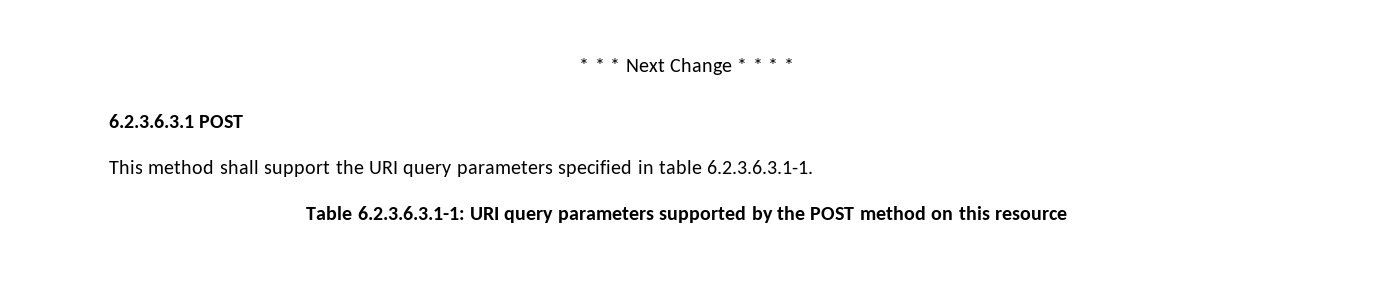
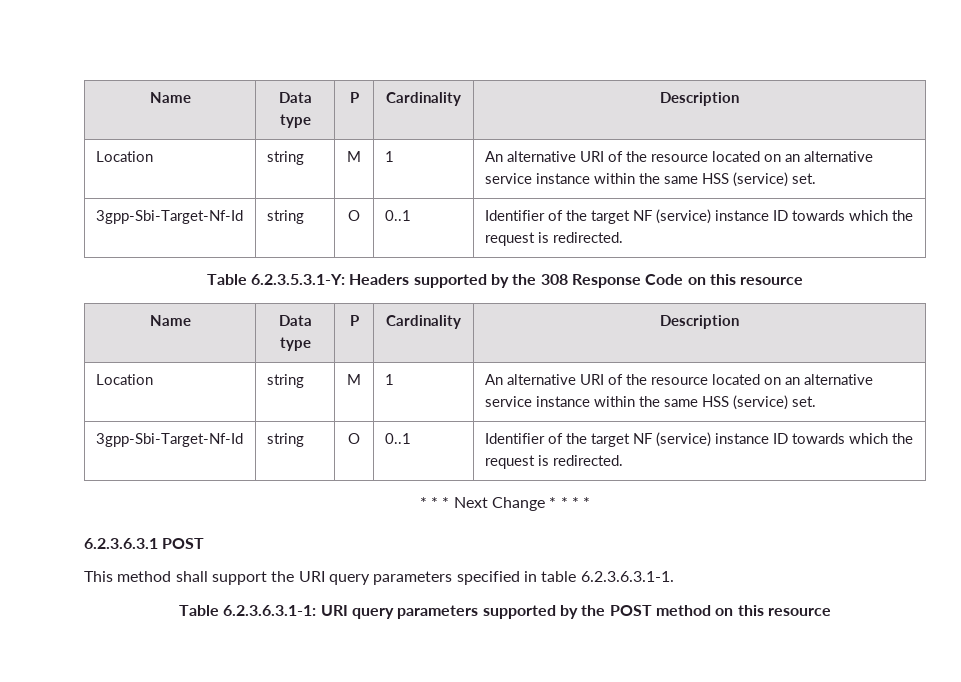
(579, 65) none -> [149,92,191,103] [278,92,312,103] [279,114,311,128] [349,92,359,103] [386,92,461,106] [660,92,739,106] [95,151,153,162] [266,151,304,165] [347,151,361,162] [384,151,394,162] [484,151,873,162] [484,172,816,187] [95,210,243,224] [266,210,304,224] [348,210,360,221] [384,210,411,221] [484,209,913,224] [484,232,623,246] [206,274,804,288] [149,315,191,326] [278,315,312,326] [279,337,311,351] [349,315,359,326] [386,315,461,329] [660,315,739,329] [95,374,153,385] [266,374,304,388] [347,374,361,385] [384,374,394,385] [484,374,873,385] [484,395,816,410] [95,433,243,447] [266,433,304,447] [348,433,360,444] [384,433,411,444] [484,432,913,447] [484,455,623,469] Name | Data type | P | Cardinality | Description // Location | string | M | 1 | An alternative URI of the resource located on an alternative service instance within the same HSS (service) set. // 3gpp-Sbi-Target-Nf-Id | string | O | 0..1 | Identifier of the target NF (service) instance ID towards which the request is redirected. // Table 6.2.3.5.3.1-Y: Headers supported by the 308 Response Code on this resource // Name | Data type | P | Cardinality | Description // Location | string | M | 1 | An alternative URI of the resource located on an alternative service instance within the same HSS (service) set. // 3gpp-Sbi-Target-Nf-Id | string | O | 0..1 | Identifier of the target NF (service) instance ID towards which the request is redirected. //

